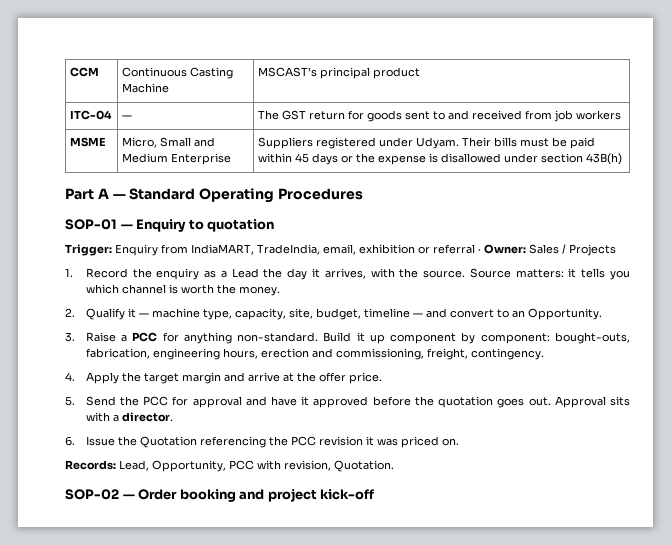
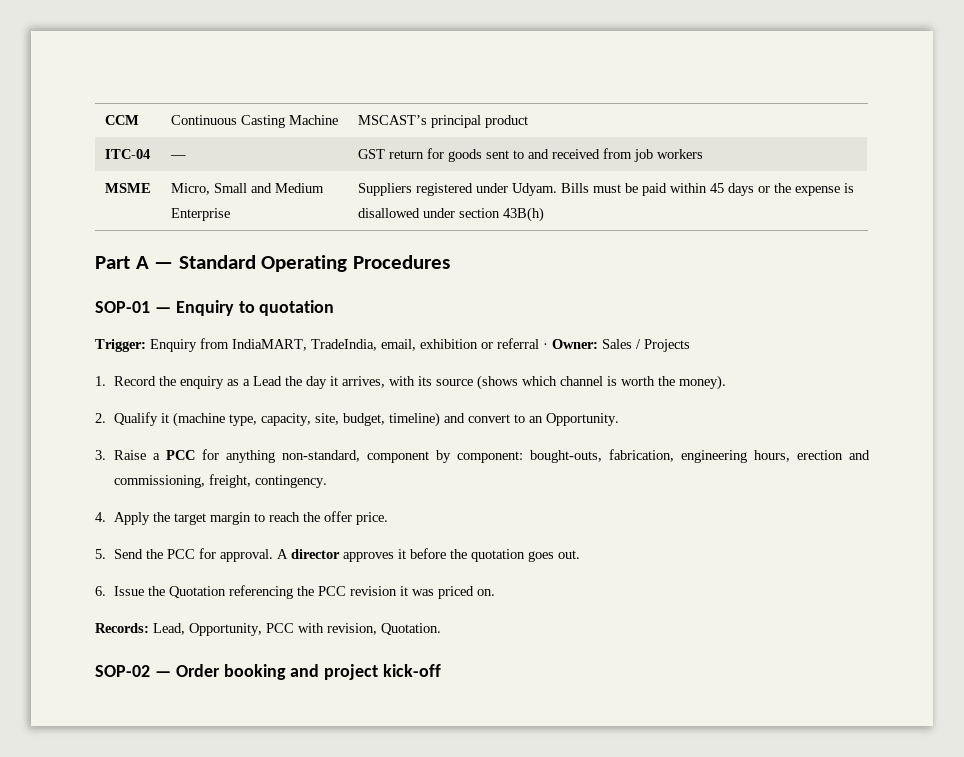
[258,110,280,120] The -> (186, 157) none
[462,137,518,147] Their bills -> [560,183,589,193] Bills
[399,268,631,280] the source. Source matters: it tells you -> [417,375,518,390] its source (shows
[238,286,280,296] money. -> [678,375,726,390] money).
[138,308,200,318] — machine -> [172,412,225,427] (machine
[363,308,423,318] timeline — -> [388,412,440,427] timeline)
[237,332,385,344] non-standard. Build it up -> [281,450,360,462] non-standard,
[223,372,294,382] and arrive at -> [253,512,300,522] to reach
[192,396,369,408] approval and have it approved -> [219,549,406,562] approval. A director approves it
[554,396,631,408] [85,412,173,422] Approval sits with a director. -> (580, 554) none

